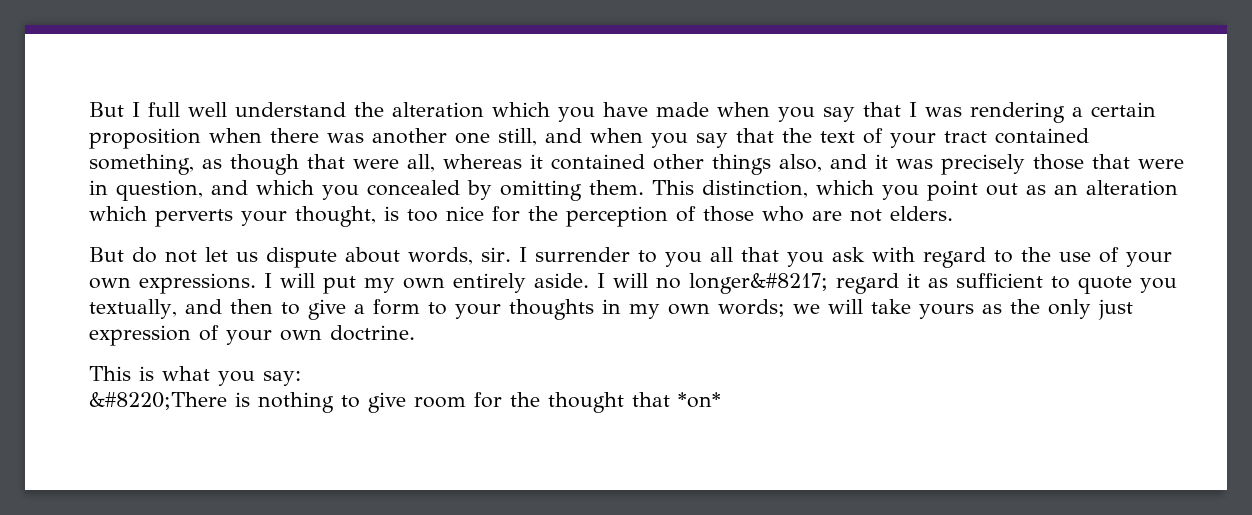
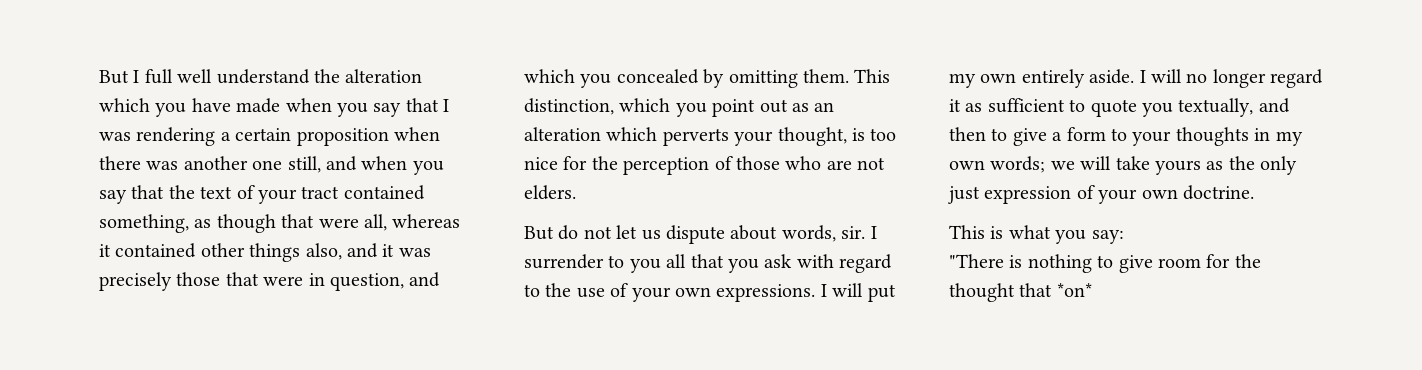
[689,273,828,294] longer&#8217; -> [1212,69,1266,88] longer
[89,392,227,410] &#8220;There -> [949,254,1004,268] "There

